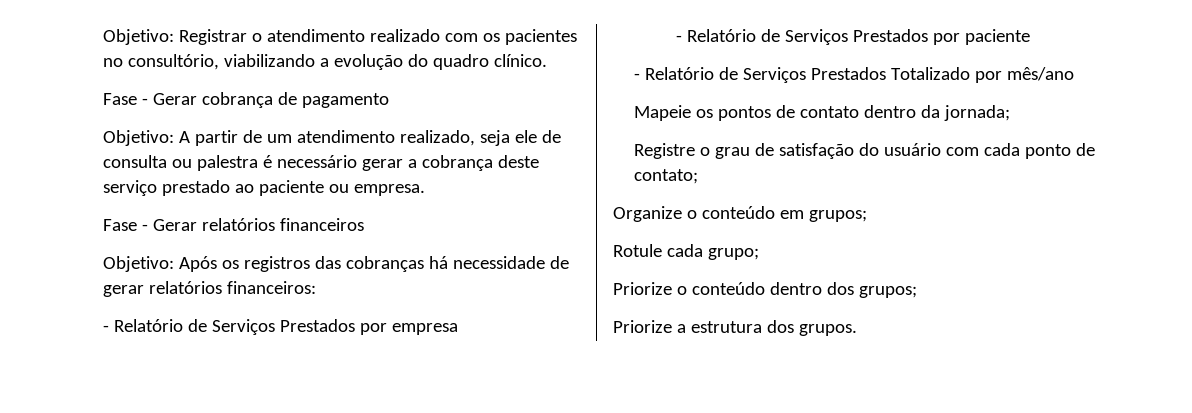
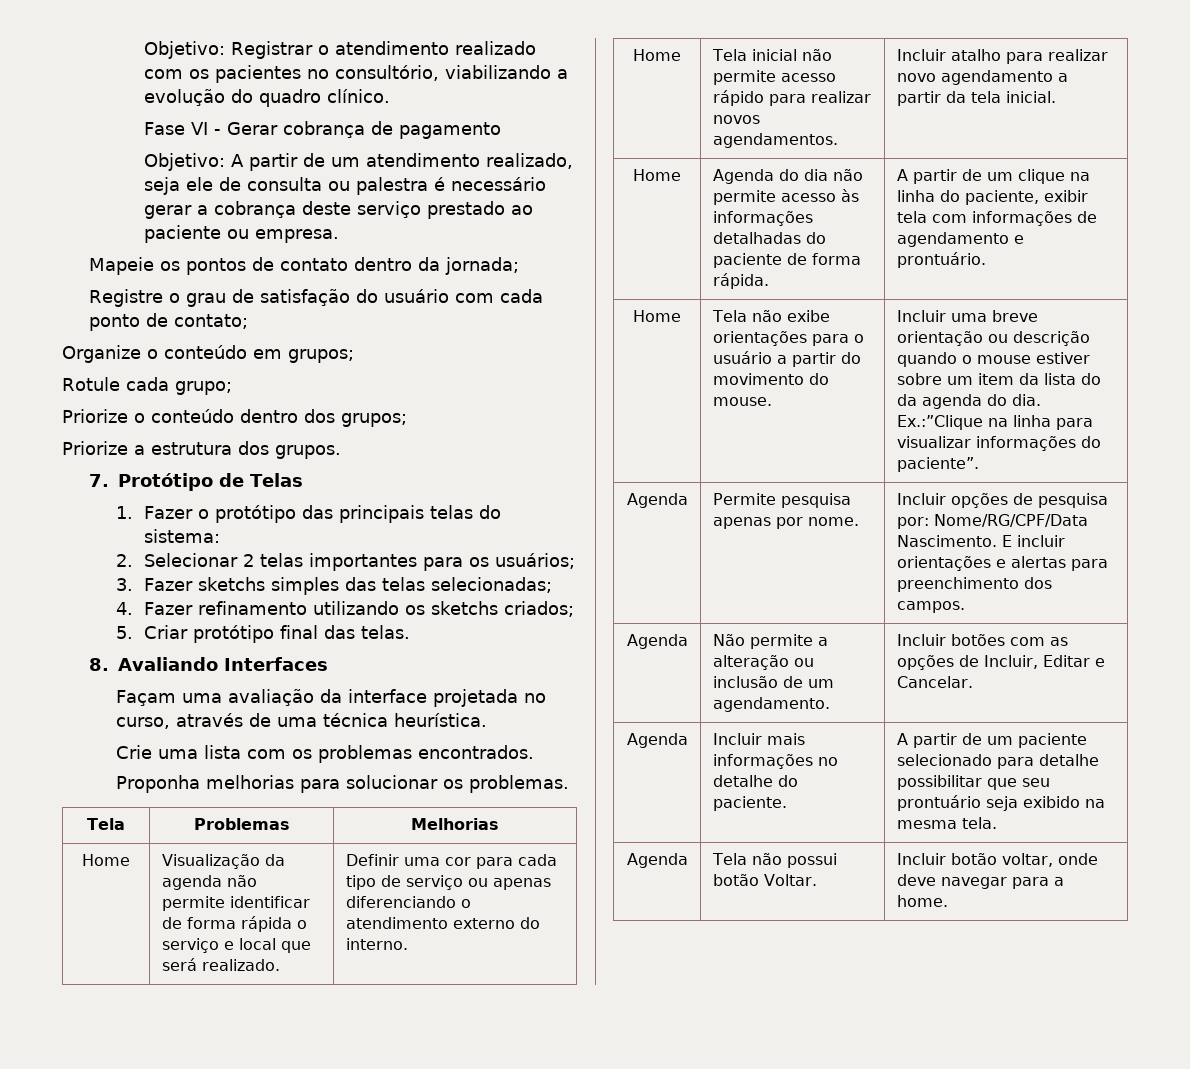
(137, 99) none -> [190,122,208,135] VI
[102,218,364,231] [102,256,569,272] [102,281,316,297] [102,319,458,335] [675,29,1030,45] [633,67,1074,83] // Fase - Gerar relatórios financeiros // Objetivo: Após os registros das cobranças há necessidade de gerar relatórios financeiros: // - Relatório de Serviços Prestados por empresa // - Relatório de Serviços Prestados por paciente // - Relatório de Serviços Prestados Totalizado por mês/ano -> (339, 236) none
(857, 330) none -> [89,473,304,491] [116,505,501,523] [143,529,220,543] [116,553,575,571] [116,577,552,595] [116,601,574,617] [116,625,410,643] [89,657,329,671] [116,689,547,707] [116,713,488,729] [116,745,535,763] [116,775,570,793] [87,818,126,830] [193,818,290,830] [411,818,500,830] [82,854,130,866] [161,854,285,869] [161,875,257,890] [161,896,310,911] [161,916,307,932] [161,938,311,953] [161,958,280,971] [345,854,557,869] [345,875,551,890] [345,896,471,908] [345,917,540,929] [345,938,408,950] [633,49,681,61] [711,49,832,61] [712,70,836,85] [712,90,871,106] [712,115,760,124] [712,133,838,148] [896,49,1108,64] [896,70,1068,85] [896,91,1056,106] [633,169,681,181] [712,169,863,184] [712,189,859,205] [712,211,813,226] [712,232,826,244] [712,253,861,268] [712,273,769,289] [896,169,1090,184] [896,190,1088,205] [896,211,1097,226] [896,232,1024,247] [896,252,986,268] [633,310,681,322] [711,310,830,322] [712,331,864,346] [712,351,861,367] [712,373,829,385] [712,397,772,406] [896,310,1038,322] [896,331,1090,346] [896,352,1090,367] [896,373,1101,385] [896,394,1041,409] [896,415,1093,430] [896,436,1101,451] [896,457,979,472] [626,493,688,508] [712,493,851,508] [712,517,859,529] [896,493,1108,508] [896,514,1088,529] [896,535,1065,547] [896,556,1108,571] [896,577,1052,592] [896,601,965,613] [626,634,688,649] [712,634,828,649] [712,655,814,670] [712,676,834,688] [712,697,830,712] [896,634,1068,646] [896,655,1105,670] [896,676,973,688] [626,733,688,748] [712,733,805,745] [712,754,838,769] [712,775,798,787] [712,796,787,811] [896,733,1087,748] [896,754,1099,769] [896,775,1050,790] [896,795,1105,811] [896,817,997,829] [626,853,688,868] [711,853,837,868] [712,874,817,886] [896,853,1098,867] [896,874,1064,889] [896,895,948,907] // 7. Protótipo de Telas // 1. Fazer o protótipo das principais telas do sistema: // 2. Selecionar 2 telas importantes para os usuários; // 3. Fazer sketchs simples das telas selecionadas; // 4. Fazer refinamento utilizando os sketchs criados; // 5. Criar protótipo final das telas. // 8. Avaliando Interfaces // Façam uma avaliação da interface projetada no curso, através de uma técnica heurística. // Crie uma lista com os problemas encontrados. // Proponha melhorias para solucionar os problemas. // Tela | Problemas | Melhorias // Home | Visualização da agenda não permite identificar de forma rápida o serviço e local que será realizado. | Definir uma cor para cada tipo de serviço ou apenas diferenciando o atendimento externo do interno. // Home | Tela inicial não permite acesso rápido para realizar novos agendamentos. | Incluir atalho para realizar novo agendamento a partir da tela inicial. // Home | Agenda do dia não permite acesso às informações detalhadas do paciente de forma rápida. | A partir de um clique na linha do paciente, exibir tela com informações de agendamento e prontuário. // Home | Tela não exibe orientações para o usuário a partir do movimento do mouse. | Incluir uma breve orientação ou descrição quando o mouse estiver sobre um item da lista do da agenda do dia. Ex.:”Clique na linha para visualizar informações do paciente”. // Agenda | Permite pesquisa apenas por nome. | Incluir opções de pesquisa por: Nome/RG/CPF/Data Nascimento. E incluir orientações e alertas para preenchimento dos campos. // Agenda | Não permite a alteração ou inclusão de um agendamento. | Incluir botões com as opções de Incluir, Editar e Cancelar. // Agenda | Incluir mais informações no detalhe do paciente. | A partir de um paciente selecionado para detalhe possibilitar que seu prontuário seja exibido na mesma tela. // Agenda | Tela não possui botão Voltar. | Incluir botão voltar, onde deve navegar para a home.

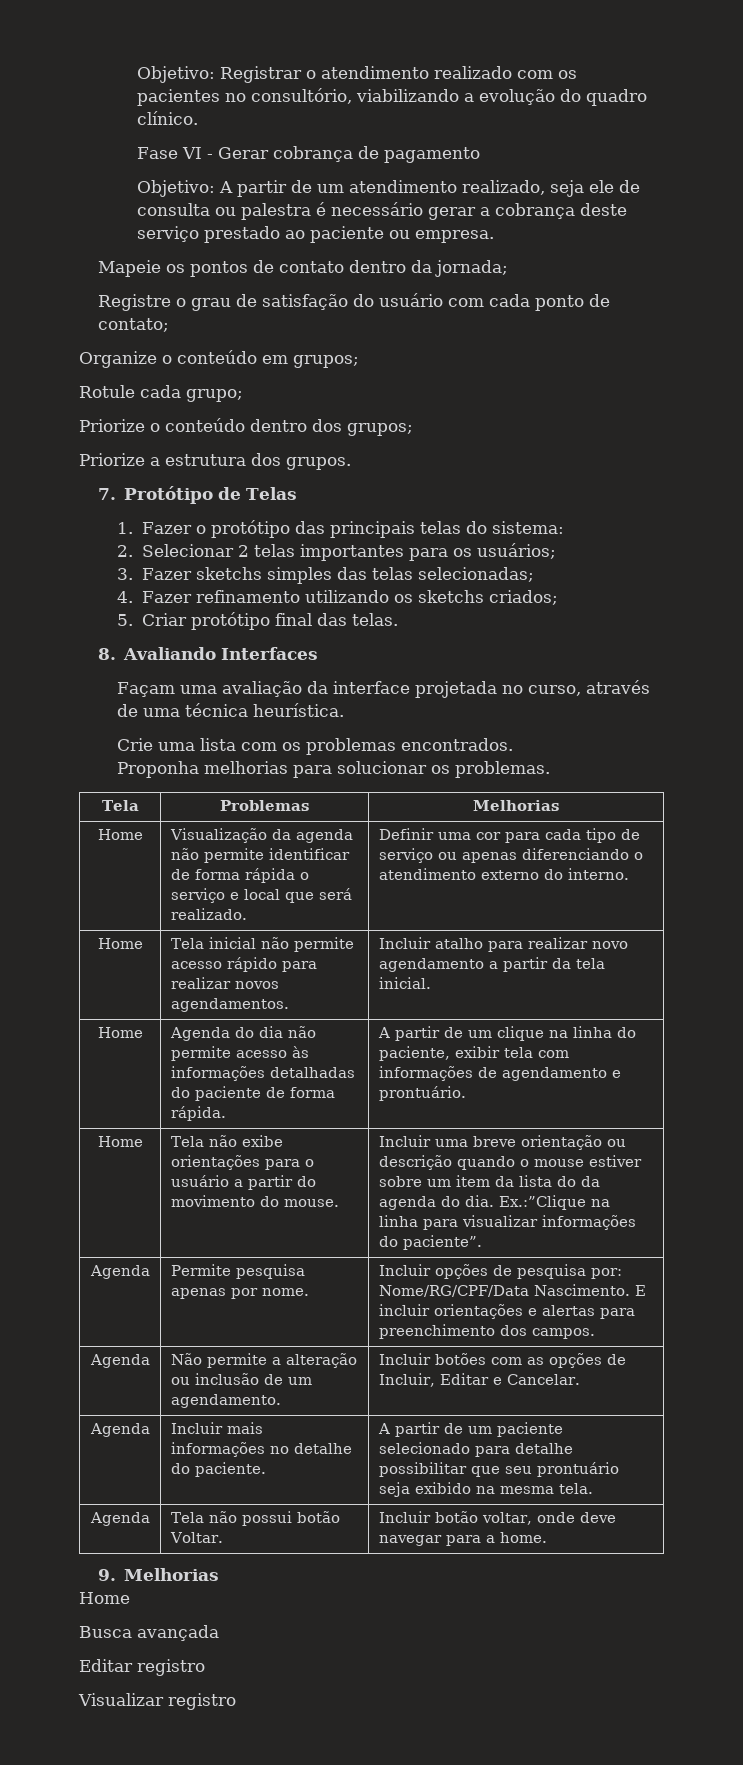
(948, 901) none -> [98,1568,220,1581] [79,1592,130,1604] [79,1625,219,1641] [79,1659,205,1676] [78,1693,236,1710] // 9. Melhorias // Home // Busca avançada // Editar registro // Visualizar registro

